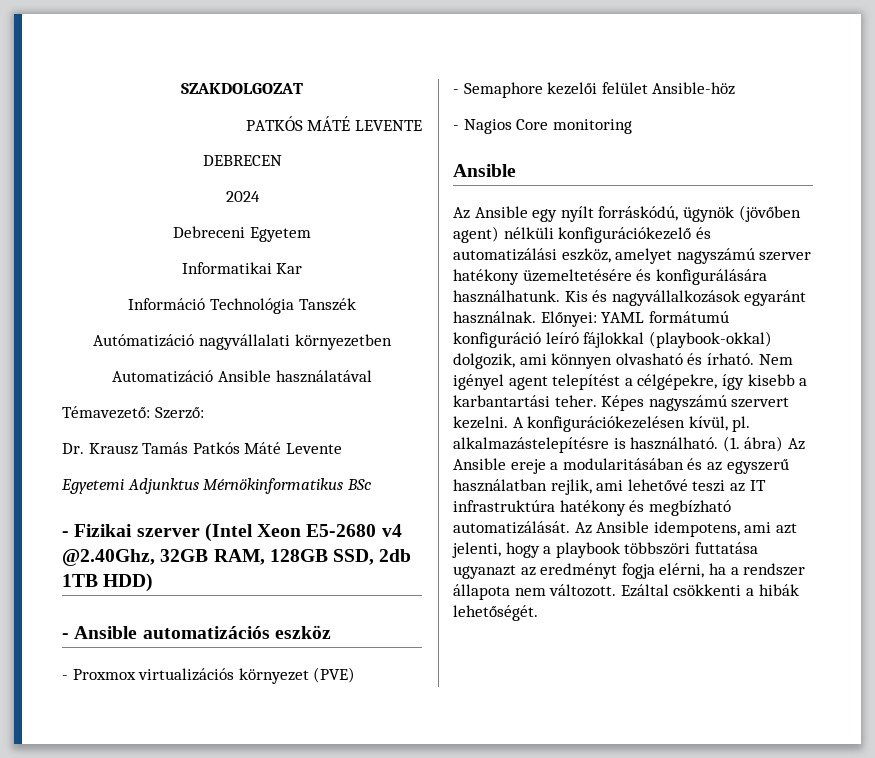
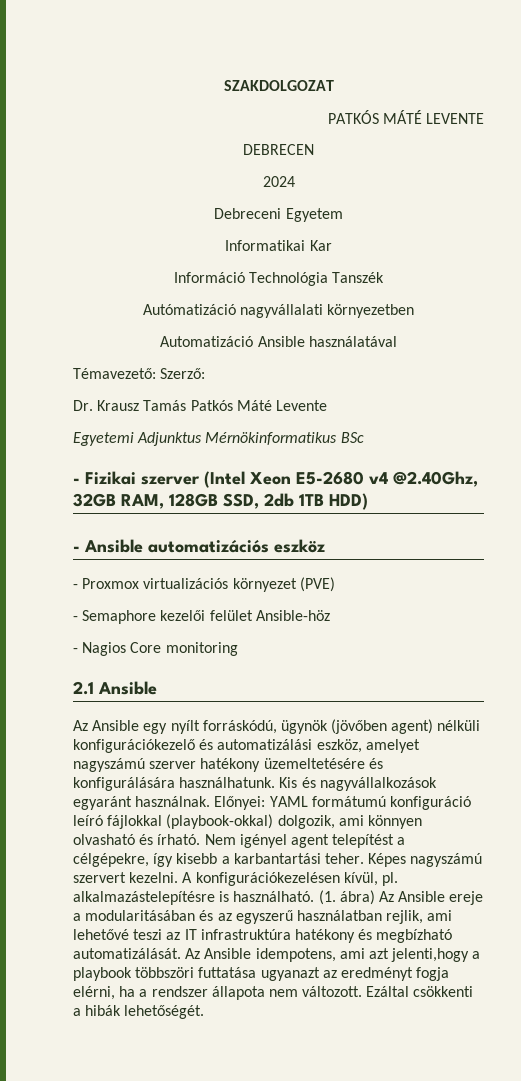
(632, 126) none -> [73,681,94,695] 2.1
[452,542,540,558] jelenti, hogy -> [391,948,470,962] jelenti,hogy

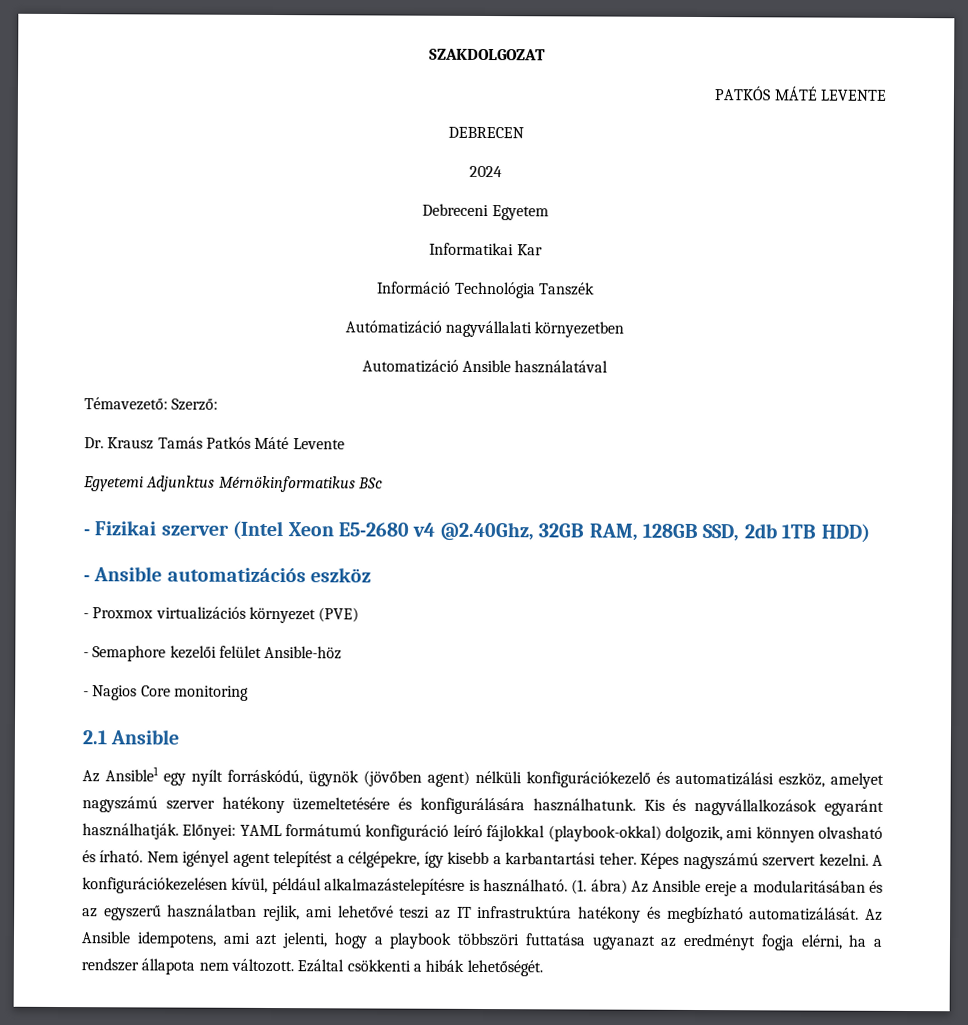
[92,720,140,731] Ansible -> [105,766,159,782] Ansible1
[135,796,211,807] használnak. -> [82,823,179,840] használhatják.
[381,872,398,886] pl. -> [271,878,322,895] például
[391,948,470,962] jelenti,hogy -> [282,932,368,949] jelenti, hogy

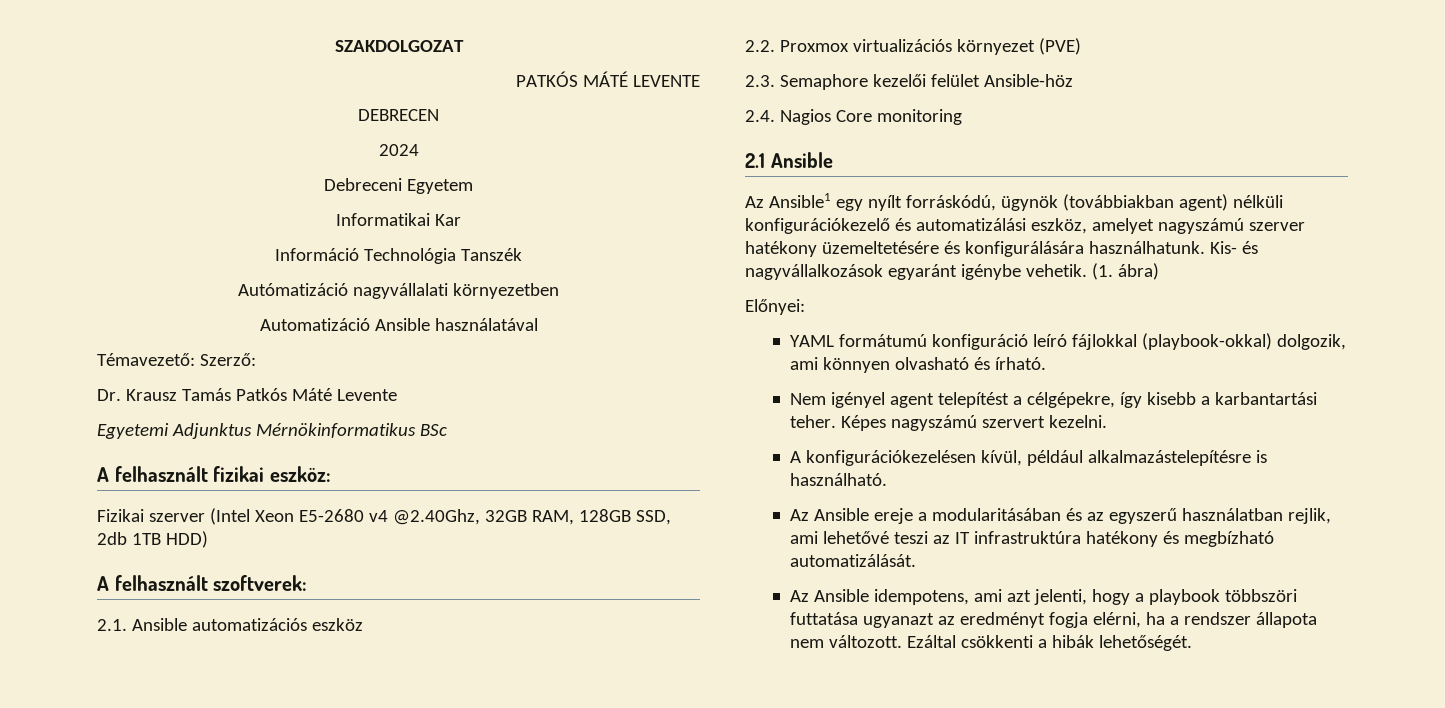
[83,529,90,536] - -> [97,466,331,482] A felhasznált fizikai eszköz: //
[83,575,90,582] - -> [97,575,308,591] [97,619,127,631] A felhasznált szoftverek: // 2.1.
[83,613,89,619] - -> [745,40,775,52] 2.2.
[83,652,89,658] - -> [745,75,775,87] 2.3.
[83,691,89,697] - -> [745,110,775,122] 2.4.
[363,770,422,787] (jövőben -> [1062,194,1174,211] (továbbiakban
[643,799,665,811] Kis -> [1209,241,1237,254] Kis-
[82,823,179,840] használhatják. -> [960,263,1159,280] igénybe vehetik. (1. ábra) //
(237, 831) none -> (805, 307) //
(144, 856) none -> (1046, 363) //
(869, 860) none -> (1107, 421) //
[571,879,628,895] (1. ábra) -> (887, 479) //
(860, 914) none -> (916, 560) //

